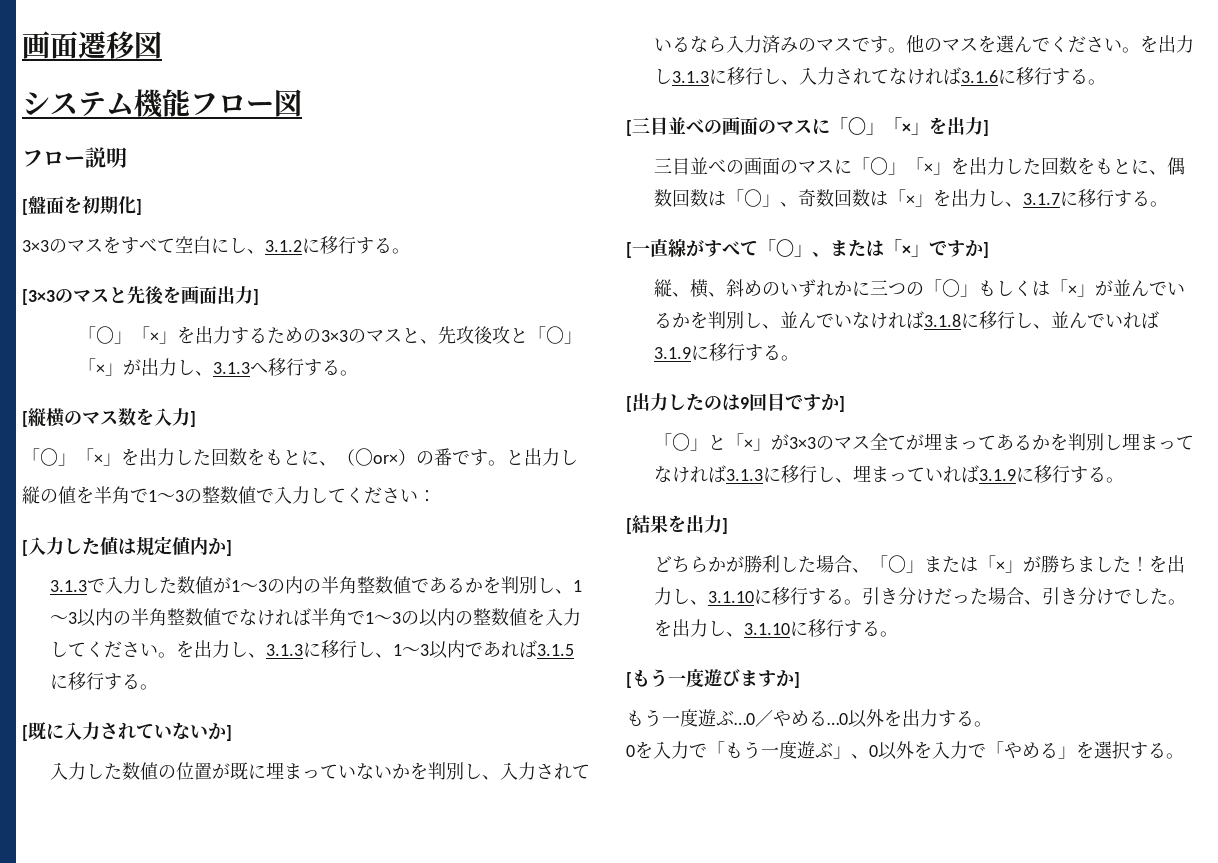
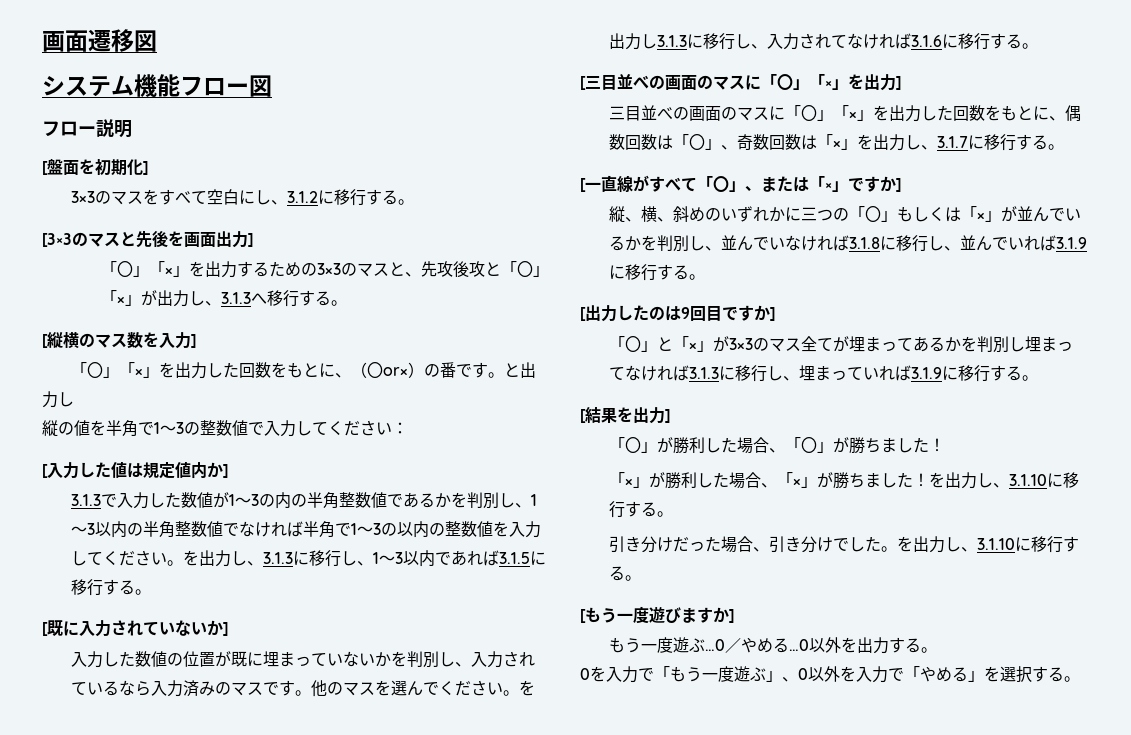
[654,556,727,573] どちらか -> [609,437,658,453] 「〇」
[924,556,979,573] または -> [833,437,946,454] [609,472,778,489] が勝ちました！ // 「×」が勝利した場合、
(863, 602) none -> (674, 514) //

